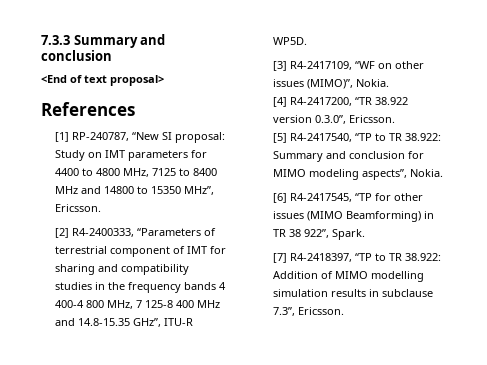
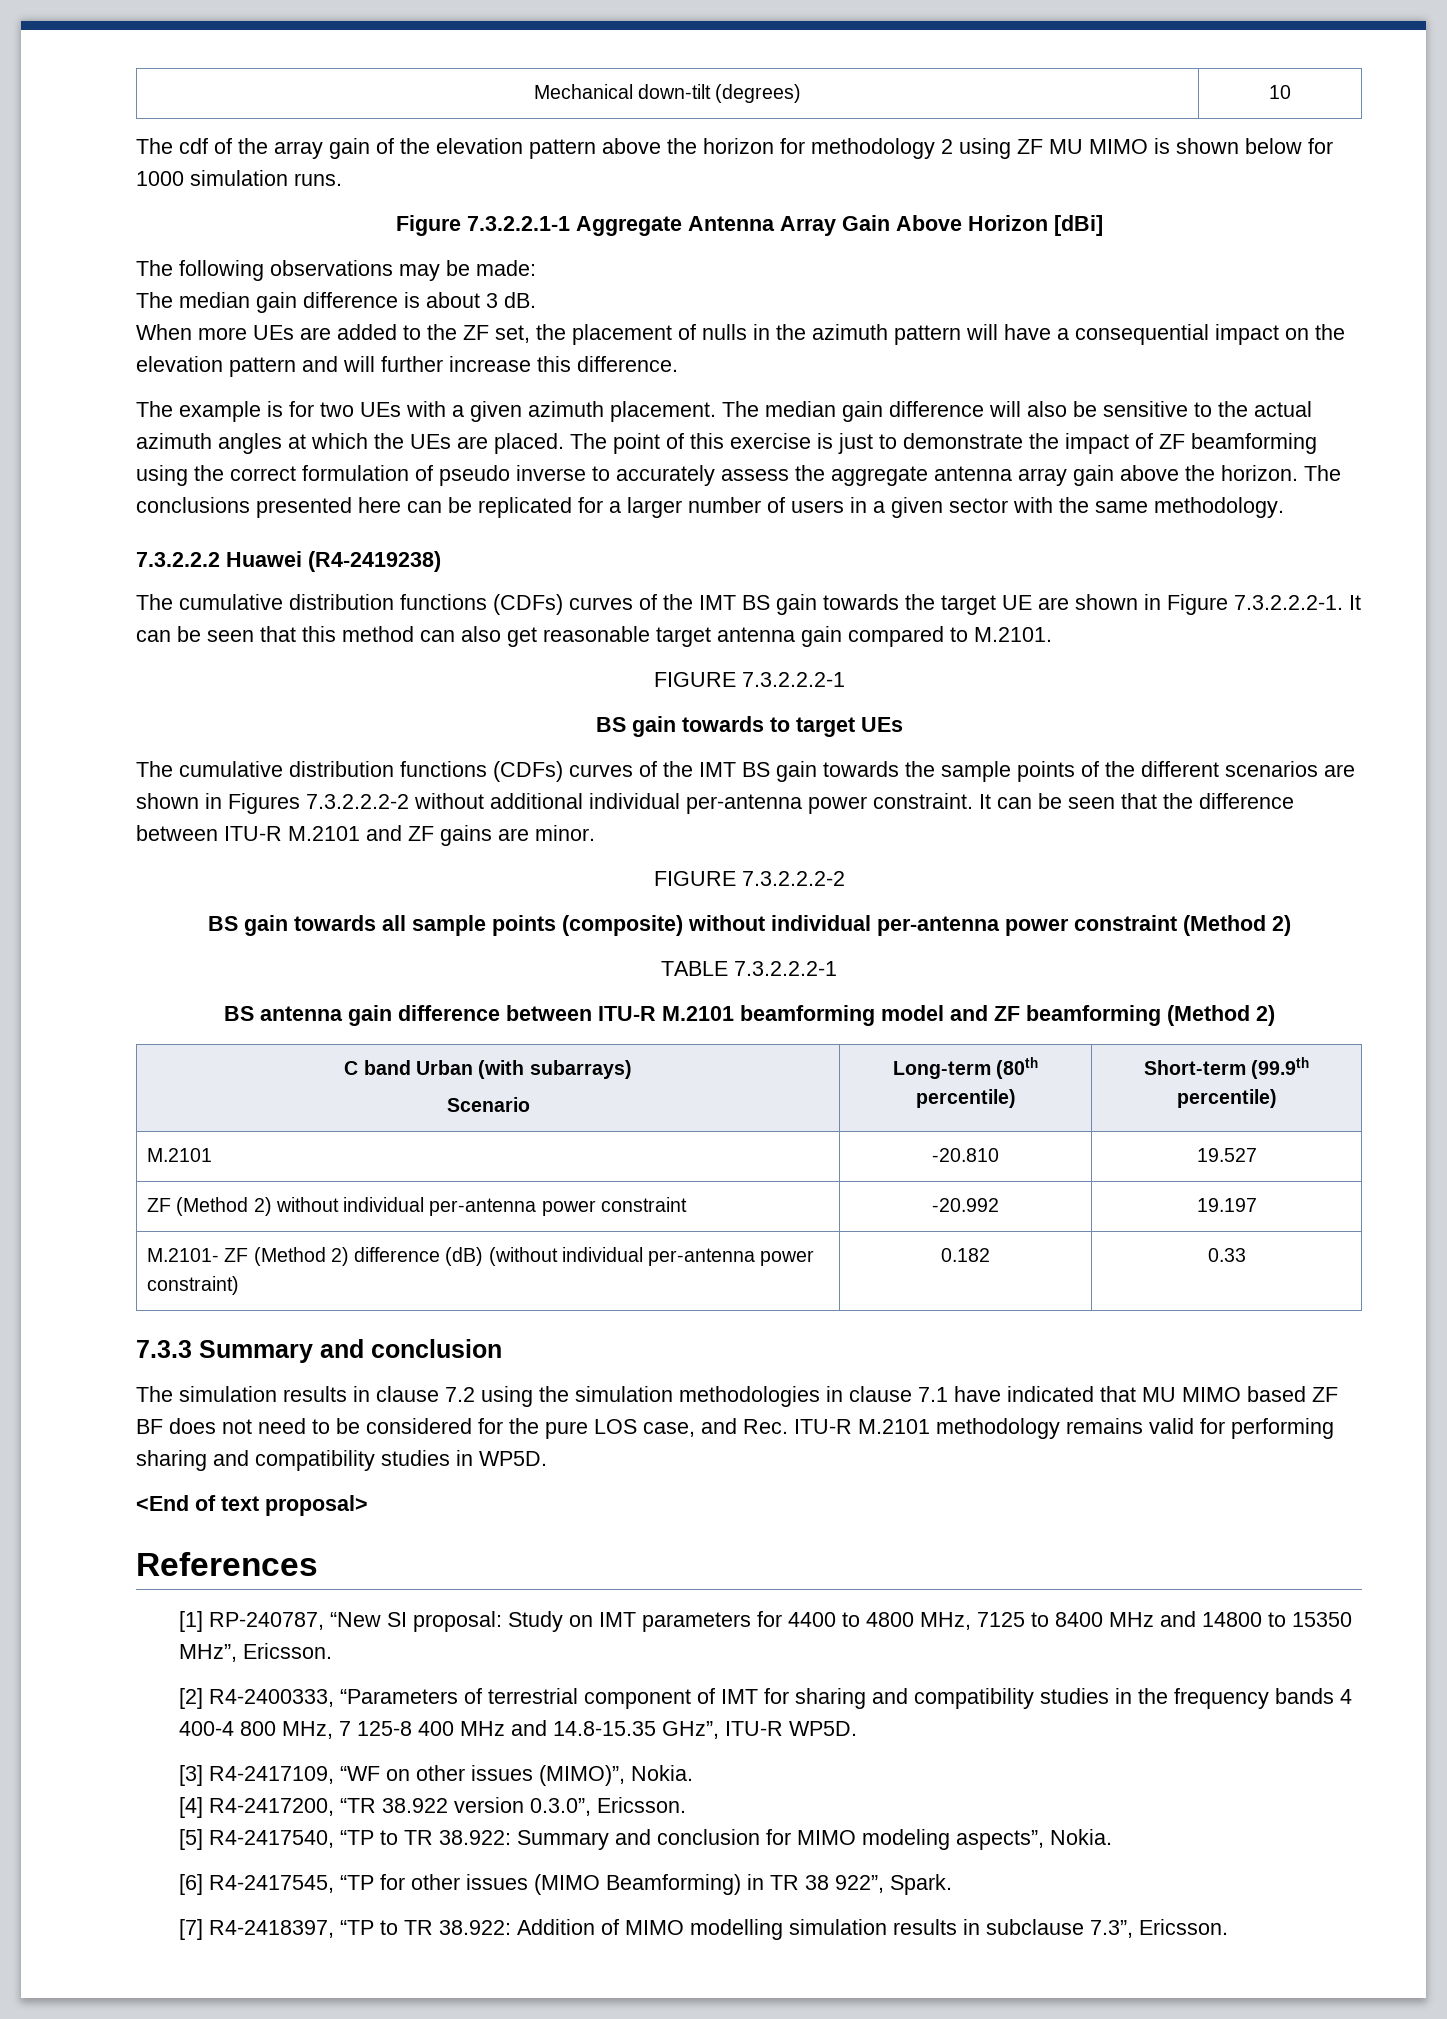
[41,34,166,48] [41,50,112,61] 7.3.3 Summary and conclusion -> [533,84,802,103] [1269,85,1291,99] [136,138,1333,159] [136,170,342,186] [395,215,1103,236] [136,260,536,281] [136,292,536,313] [136,324,1345,345] [136,356,678,377] [136,401,1312,422] [136,433,1317,454] [136,465,1341,486] [136,497,1284,518] [136,551,441,572] [136,594,1361,615] [136,626,1052,647] [653,672,845,687] [595,716,903,737] [136,761,1355,782] [136,793,1294,814] [136,825,595,846] [653,871,845,886] [207,915,1291,936] [661,961,837,976] [223,1005,1275,1026] [344,1060,632,1079] [446,1097,530,1112] [892,1057,1039,1079] [915,1089,1016,1108] [1143,1057,1310,1079] [1176,1089,1277,1108] [147,1148,213,1162] [932,1148,999,1162] [1196,1148,1257,1162] [147,1197,687,1216] [932,1198,999,1212] [1196,1198,1257,1212] [147,1247,815,1266] [147,1276,240,1295] [941,1248,990,1262] [1207,1248,1246,1262] [136,1339,502,1363] [136,1386,1338,1407] [136,1418,1334,1439] [136,1450,547,1471] Mechanical down-tilt (degrees) | 10 // The cdf of the array gain of the elevation pattern above the horizon for methodology 2 using ZF MU MIMO is shown below for 1000 simulation runs. // Figure 7.3.2.2.1-1 Aggregate Antenna Array Gain Above Horizon [dBi] // The following observations may be made: // The median gain difference is about 3 dB. // When more UEs are added to the ZF set, the placement of nulls in the azimuth pattern will have a consequential impact on the elevation pattern and will further increase this difference. // The example is for two UEs with a given azimuth placement. The median gain difference will also be sensitive to the actual azimuth angles at which the UEs are placed. The point of this exercise is just to demonstrate the impact of ZF beamforming using the correct formulation of pseudo inverse to accurately assess the aggregate antenna array gain above the horizon. The conclusions presented here can be replicated for a larger number of users in a given sector with the same methodology. // 7.3.2.2.2 Huawei (R4-2419238) // The cumulative distribution functions (CDFs) curves of the IMT BS gain towards the target UE are shown in Figure 7.3.2.2.2-1. It can be seen that this method can also get reasonable target antenna gain compared to M.2101. // FIGURE 7.3.2.2.2-1 // BS gain towards to target UEs // The cumulative distribution functions (CDFs) curves of the IMT BS gain towards the sample points of the different scenarios are shown in Figures 7.3.2.2.2-2 without additional individual per-antenna power constraint. It can be seen that the difference between ITU-R M.2101 and ZF gains are minor. // FIGURE 7.3.2.2.2-2 // BS gain towards all sample points (composite) without individual per-antenna power constraint (Method 2) // TABLE 7.3.2.2.2-1 // BS antenna gain difference between ITU-R M.2101 beamforming model and ZF beamforming (Method 2) // C band Urban (with subarrays) // Scenario | Long-term (80th percentile) | Short-term (99.9th percentile) // M.2101 | -20.810 | 19.527 // ZF (Method 2) without individual per-antenna power constraint | -20.992 | 19.197 // M.2101- ZF (Method 2) difference (dB) (without individual per-antenna power constraint) | 0.182 | 0.33 // 7.3.3 Summary and conclusion // The simulation results in clause 7.2 using the simulation methodologies in clause 7.1 have indicated that MU MIMO based ZF BF does not need to be considered for the pure LOS case, and Rec. ITU-R M.2101 methodology remains valid for performing sharing and compatibility studies in WP5D.

